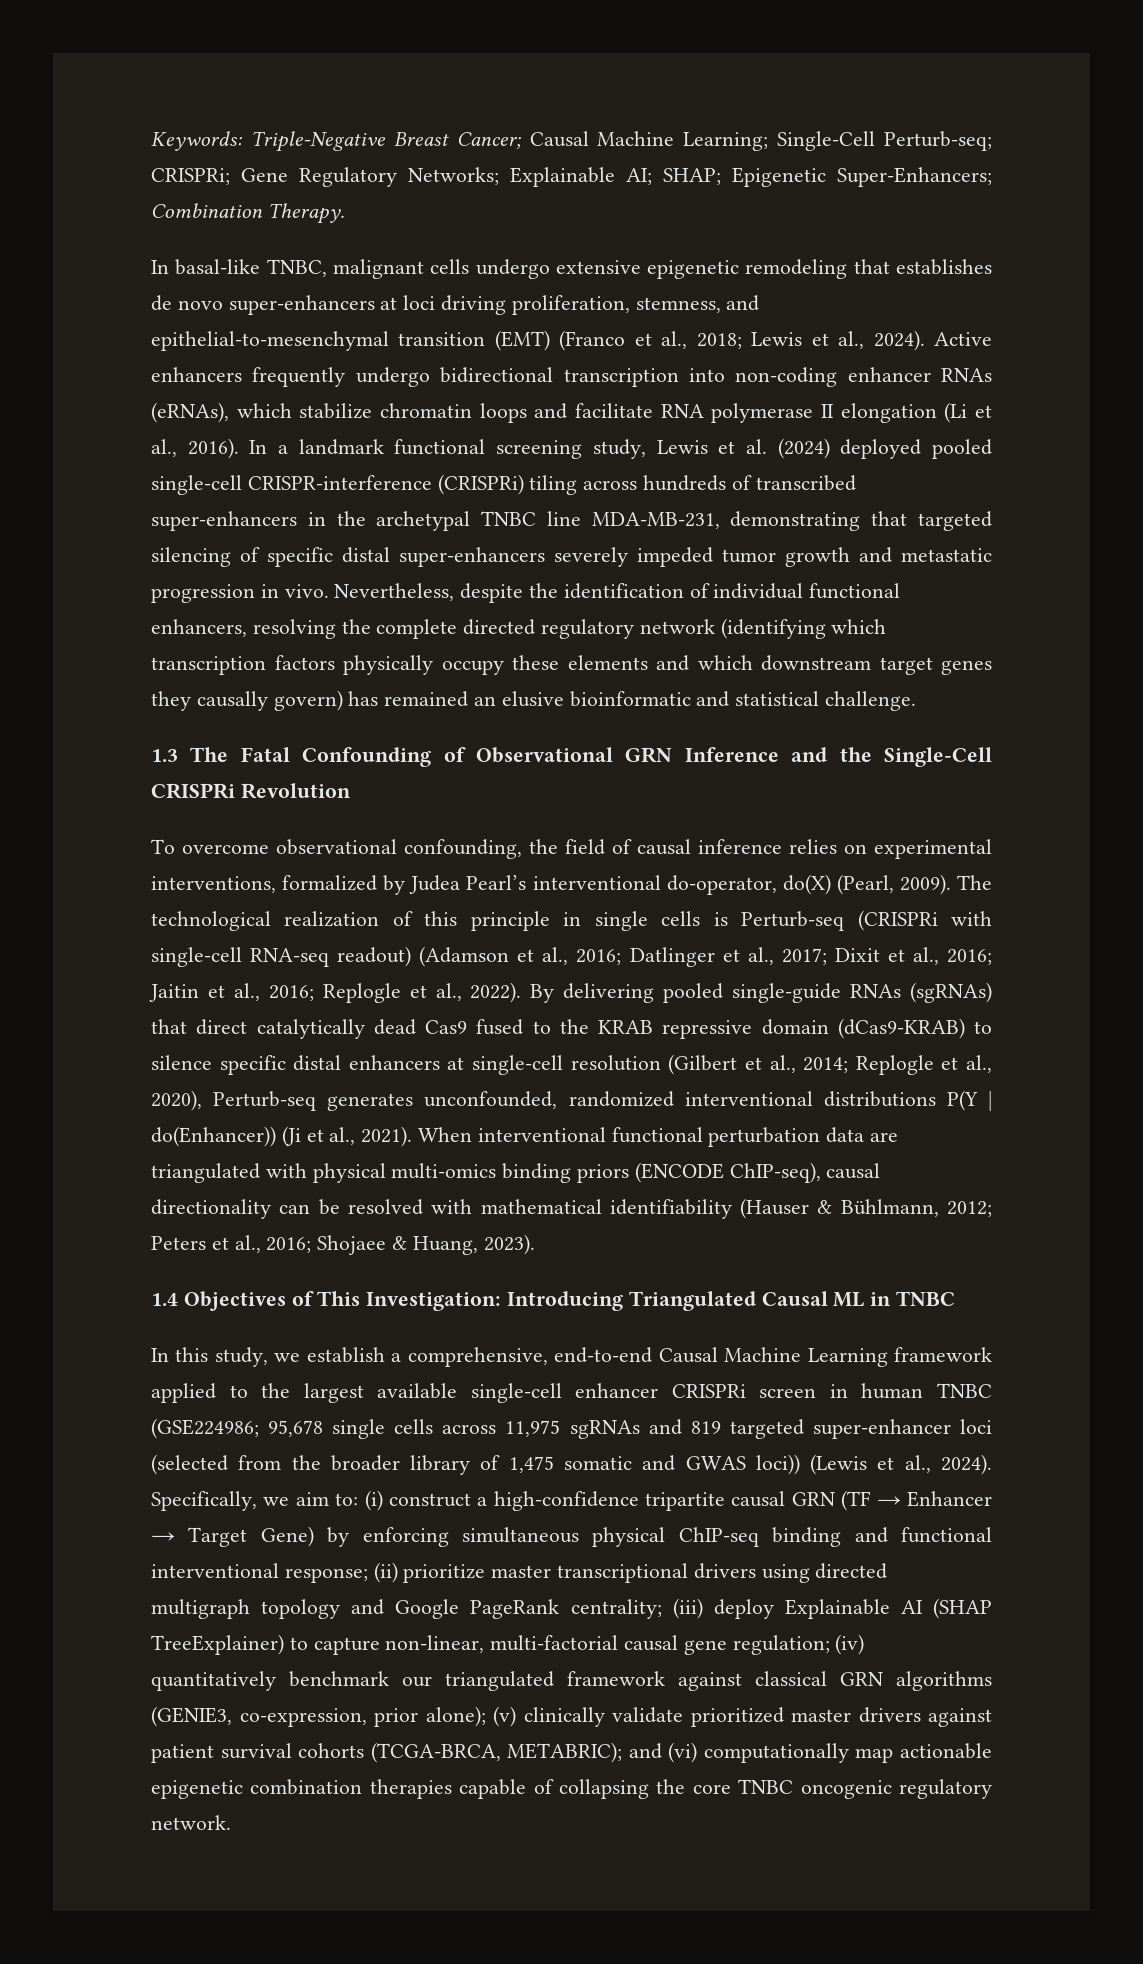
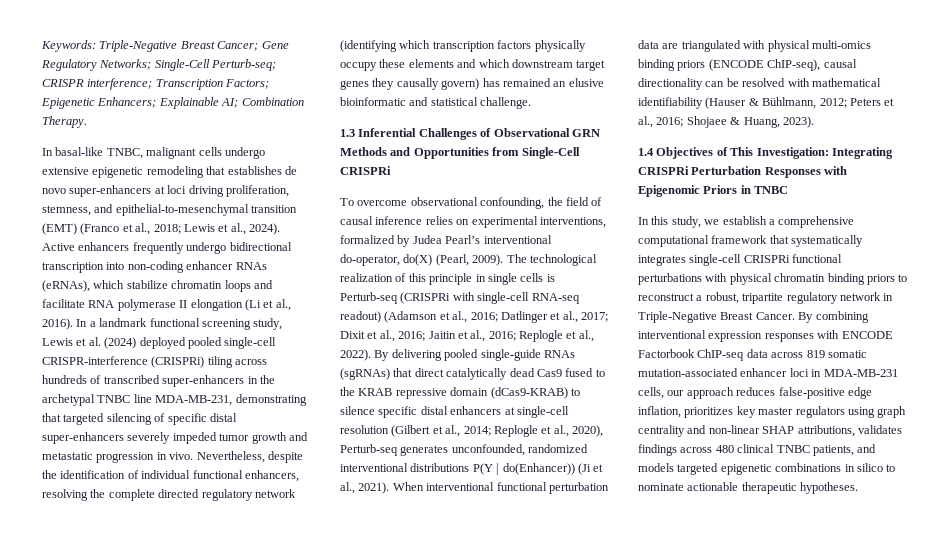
[529,131,992,151] [151,167,992,187] Causal Machine Learning; Single-Cell Perturb-seq; CRISPRi; Gene Regulatory Networks; Explainable AI; SHAP; Epigenetic Super-Enhancers; -> [261,41,289,49] [41,59,277,71] [42,78,270,90] [41,97,239,109] Gene Regulatory Networks; Single-Cell Perturb-seq; CRISPR interference; Transcription Factors; Epigenetic Enhancers; Explainable AI;
[190,747,872,767] The Fatal Confounding of Observational GRN Inference and the -> [358,128,600,140] [340,147,520,159] Inferential Challenges of Observational GRN Methods and Opportunities from
[240,783,351,799] Revolution -> (391, 170) none
[507,1291,865,1311] Introducing Triangulated Causal ML -> [831,147,893,159] [638,166,848,178] [638,185,738,197] Integrating CRISPRi Perturbation Responses with Epigenomic Priors
[407,1347,992,1367] [151,1383,992,1403] [151,1418,992,1439] [151,1454,993,1475] [151,1490,992,1511] [151,1526,992,1547] [151,1562,888,1583] [151,1598,993,1619] [151,1634,865,1655] [151,1671,992,1691] [151,1706,992,1727] [151,1742,992,1763] [151,1779,992,1799] [151,1815,231,1830] comprehensive, end-to-end Causal Machine Learning framework applied to the largest available single-cell enhancer CRISPRi screen in human TNBC (GSE224986; 95,678 single cells across 11,975 sgRNAs and 819 targeted super-enhancer loci (selected from the broader library of 1,475 somatic and GWAS loci)) (Lewis et al., 2024). Specifically, we aim to: (i) construct a high-confidence tripartite causal GRN (TF → Enhancer → Target Gene) by enforcing simultaneous physical ChIP-seq binding and functional interventional response; (ii) prioritize master transcriptional drivers using directed multigraph topology and Google PageRank centrality; (iii) deploy Explainable AI (SHAP TreeExplainer) to capture non-linear, multi-factorial causal gene regulation; (iv) quantitatively benchmark our triangulated framework against classical GRN algorithms (GENIE3, co-expression, prior alone); (v) clinically validate prioritized master drivers against patient survival cohorts (TCGA-BRCA, METABRIC); and (vi) computationally map actionable epigenetic combination therapies capable of collapsing the core TNBC oncogenic regulatory network. -> [778,216,855,228] [638,235,864,247] [638,254,843,266] [638,273,908,285] [638,292,894,304] [638,311,869,323] [638,330,893,342] [638,349,867,361] [638,368,898,377] [638,387,872,399] [638,406,907,418] [638,425,902,437] [638,444,877,456] [638,463,896,475] [638,482,859,494] comprehensive computational framework that systematically integrates single-cell CRISPRi functional perturbations with physical chromatin binding priors to reconstruct a robust, tripartite regulatory network in Triple-Negative Breast Cancer. By combining interventional expression responses with ENCODE Factorbook ChIP-seq data across 819 somatic mutation-associated enhancer loci in MDA-MB-231 cells, our approach reduces false-positive edge inflation, prioritizes key master regulators using graph centrality and non-linear SHAP attributions, validates findings across 480 clinical TNBC patients, and models targeted epigenetic combinations in silico to nominate actionable therapeutic hypotheses.

